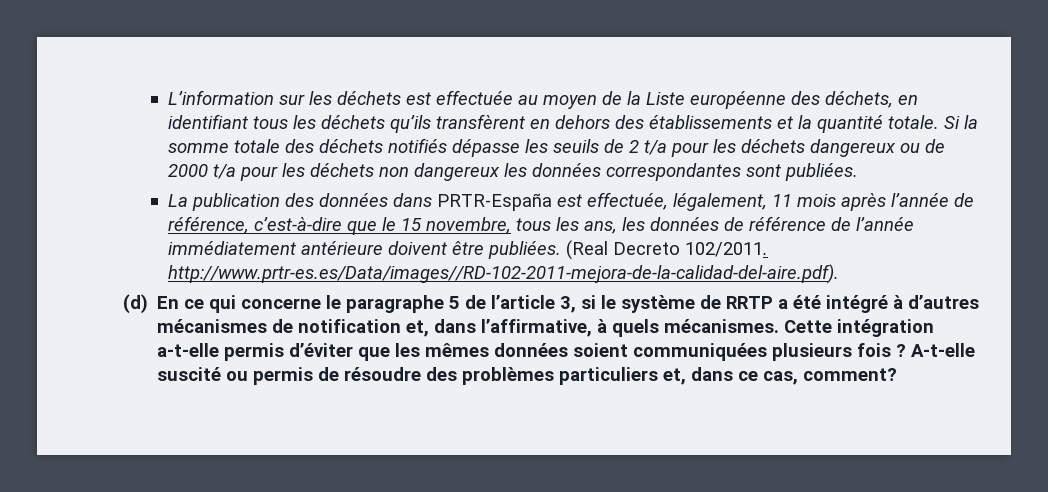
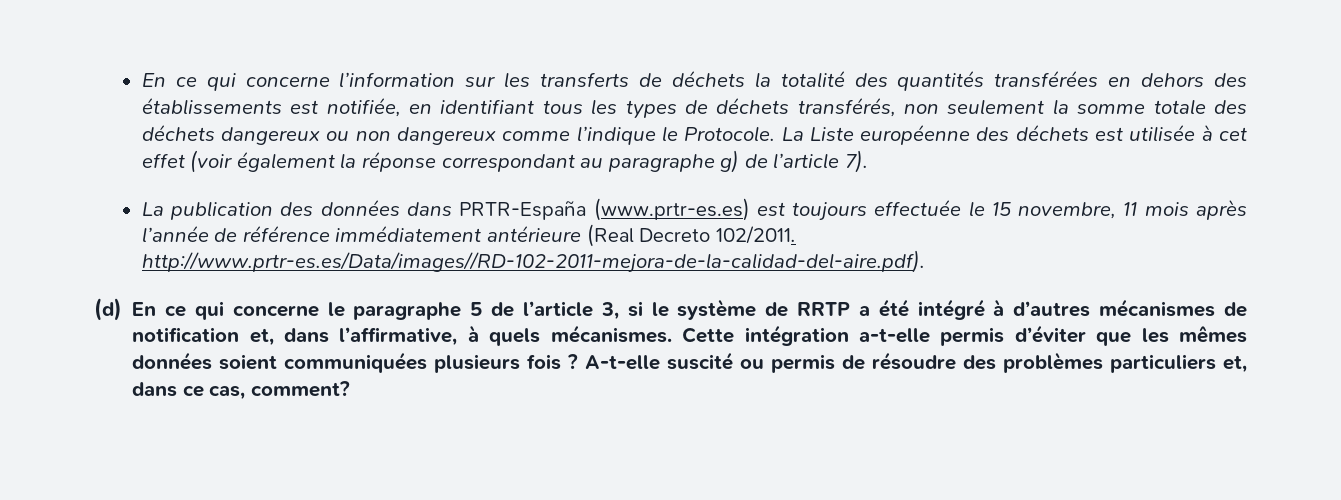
[167,90,918,109] [167,114,960,133] L’information sur les déchets est effectuée au moyen de la Liste européenne des déchets, en identifiant tous les déchets qu’ils transfèrent en dehors des établissements et la quantité totale. Si -> [141,70,1247,91] [141,97,1045,119] En ce qui concerne l’information sur les transferts de déchets la totalité des quantités transférées en dehors des établissements est notifiée, en identifiant tous les types de déchets transférés, non seulement
[387,138,945,157] [167,163,858,181] notifiés dépasse les seuils de 2 t/a pour les déchets dangereux ou de 2000 t/a pour les déchets non dangereux les données correspondantes sont publiées. -> [221,124,1248,145] [141,150,868,173] dangereux ou non dangereux comme l’indique le Protocole. La Liste européenne des déchets est utilisée à cet effet (voir également la réponse correspondant au paragraphe g) de l’article 7).
[556,192,767,211] est effectuée, légalement, -> [593,198,1117,221] (www.prtr-es.es) est toujours effectuée le 15 novembre,
[167,216,914,235] [167,241,561,259] référence, c’est-à-dire que le 15 novembre, tous les ans, les données de référence de l’année immédiatement antérieure doivent être publiées. -> [242,225,582,242] référence immédiatement antérieure

